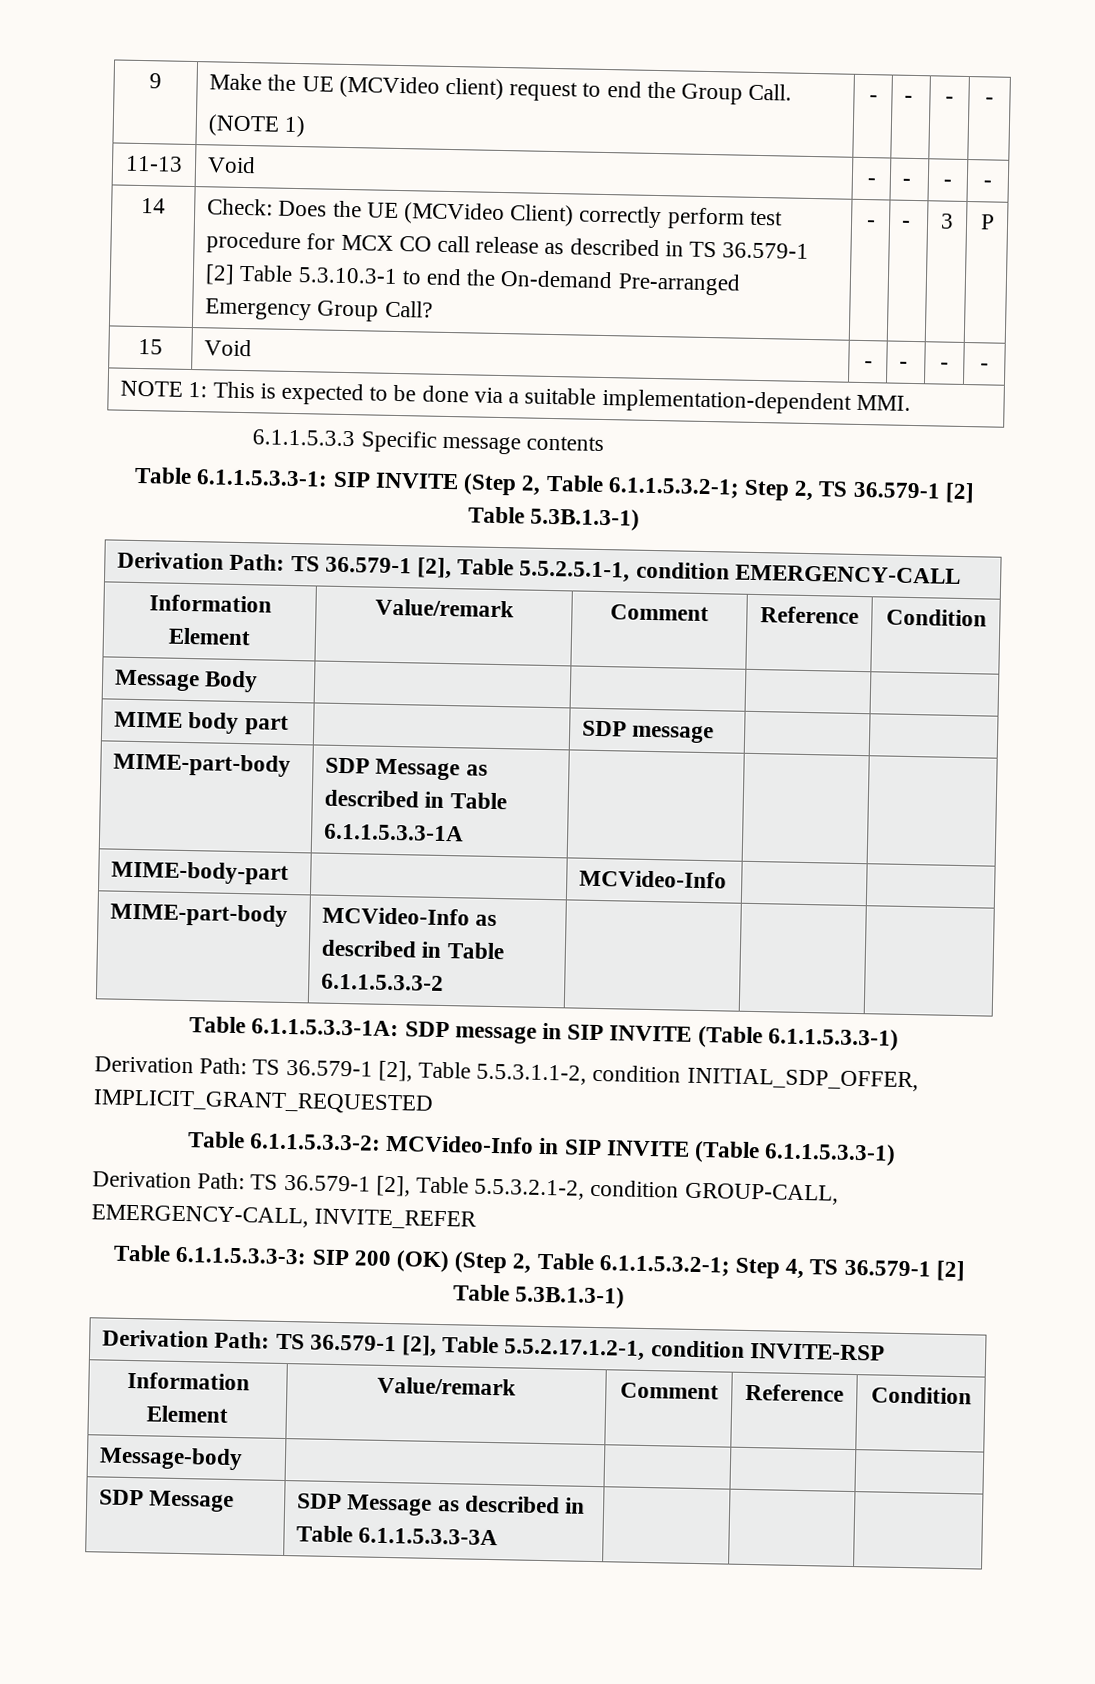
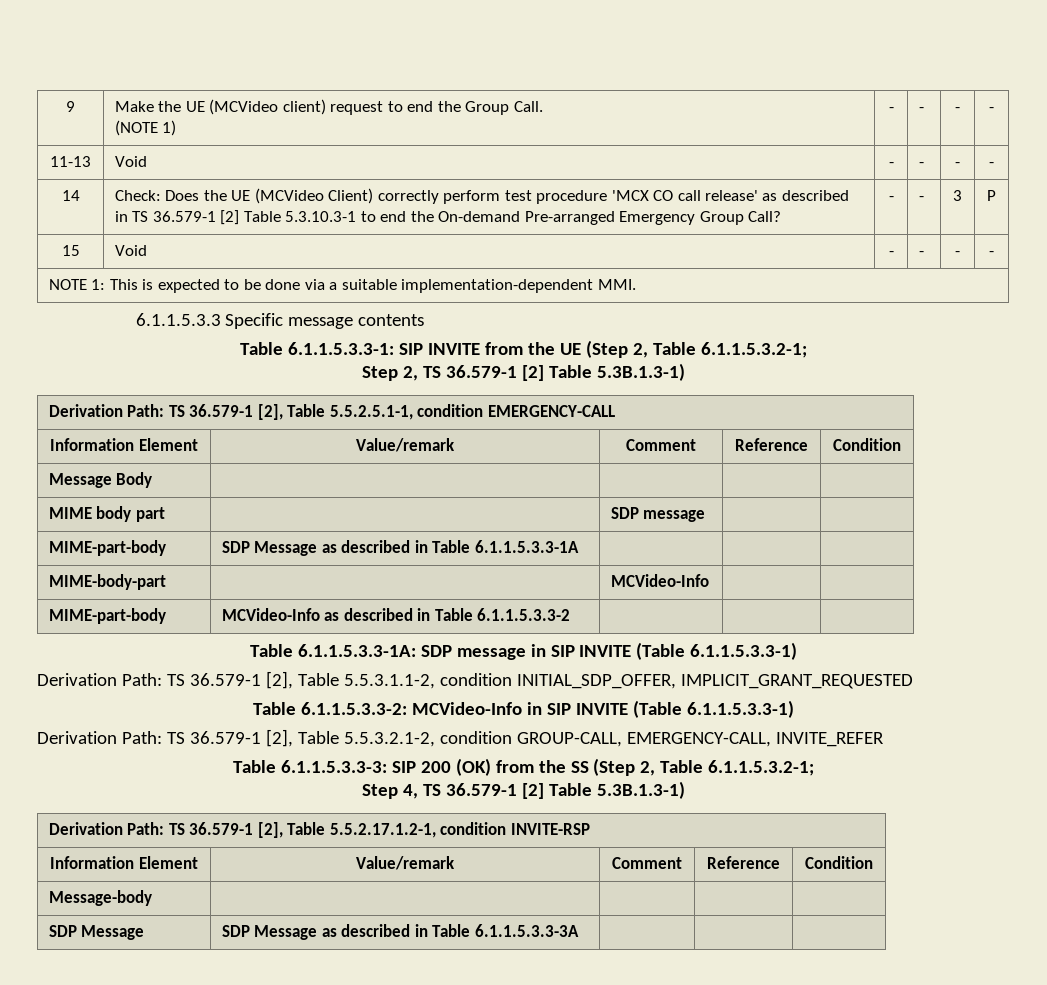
[306,233,394,251] for MCX -> [611,190,649,201] 'MCX
[475,236,540,254] release -> [704,190,758,201] release'
[463,473,740,499] (Step 2, Table 6.1.1.5.3.2-1; -> [485,340,807,358] from the UE (Step 2, Table 6.1.1.5.3.2-1; //
[454,1251,730,1277] (Step 2, Table 6.1.1.5.3.2-1; -> [495,758,815,776] from the SS (Step 2, Table 6.1.1.5.3.2-1; //

